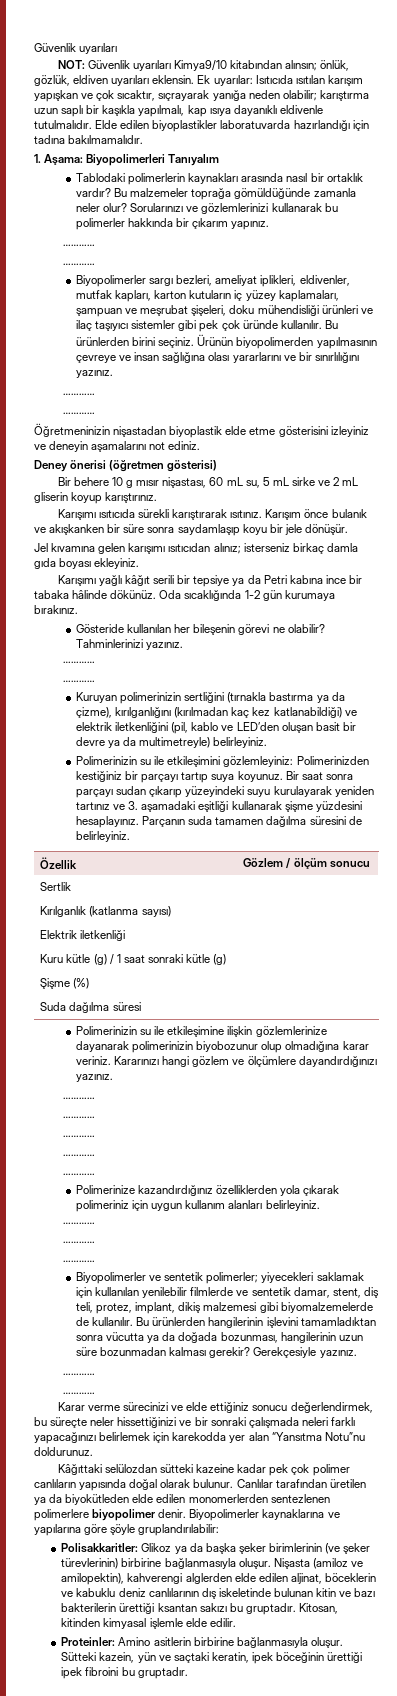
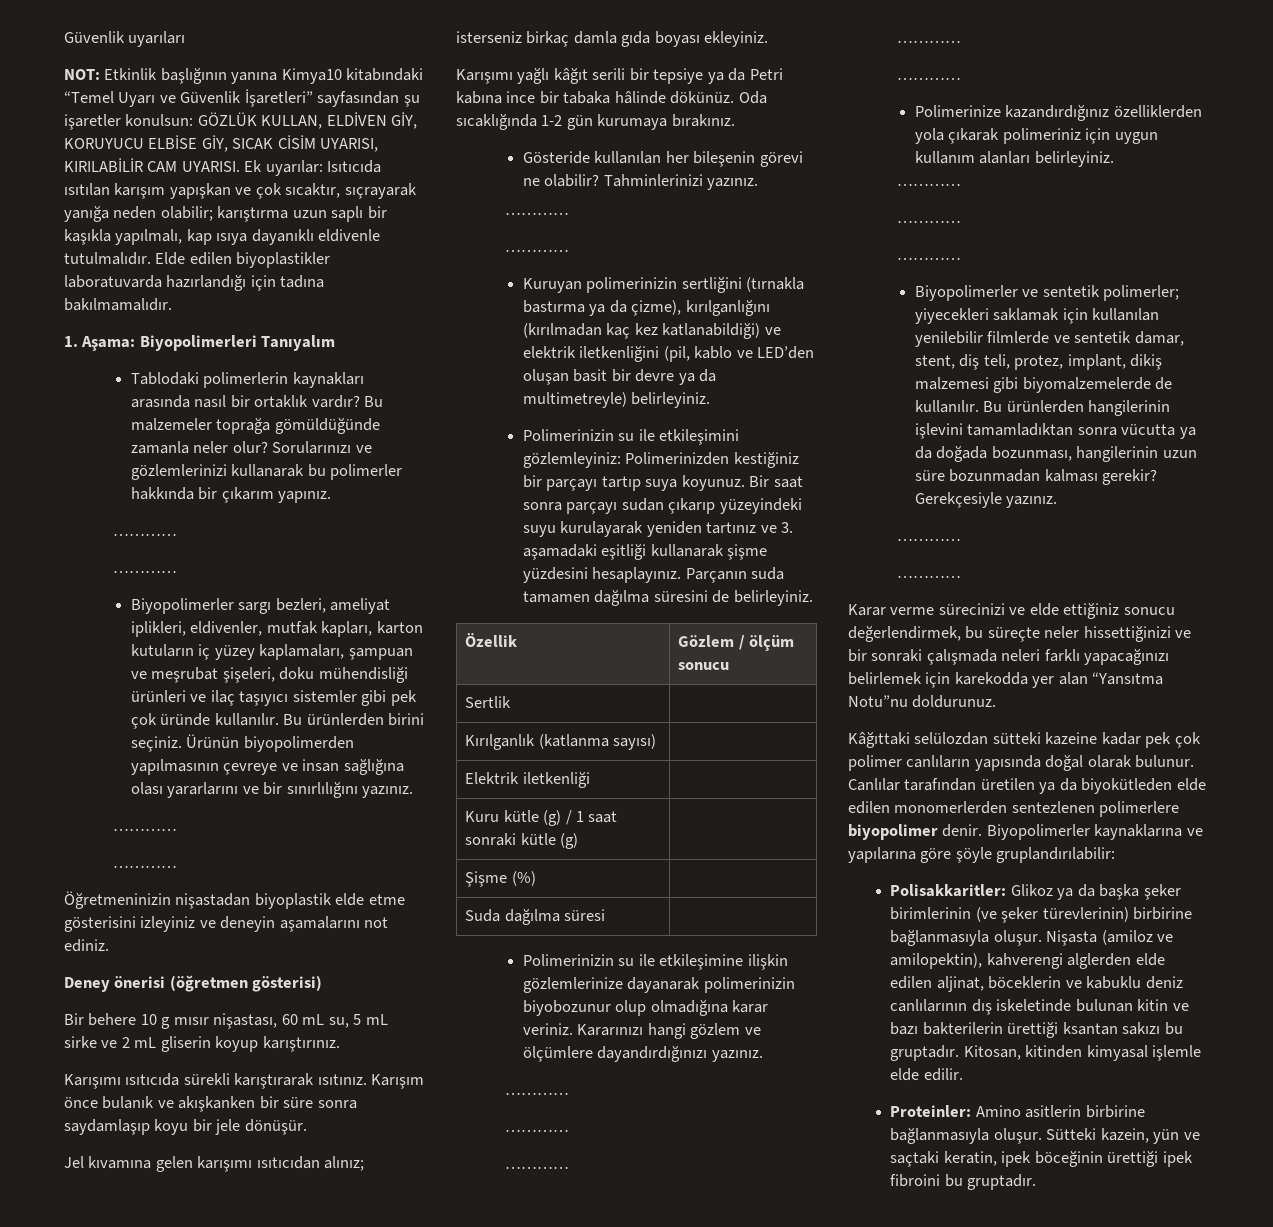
[87,60,350,71] [34,75,195,86] Güvenlik uyarıları Kimya9/10 kitabından alınsın; önlük, gözlük, eldiven uyarıları eklensin. -> [104,67,424,84] [64,89,420,107] [64,112,418,130] [64,135,379,152] [64,158,240,172] Etkinlik başlığının yanına Kimya10 kitabındaki “Temel Uyarı ve Güvenlik İşaretleri” sayfasından şu işaretler konulsun: GÖZLÜK KULLAN, ELDİVEN GİY, KORUYUCU ELBİSE GİY, SICAK CİSİM UYARISI, KIRILABİLİR CAM UYARISI.

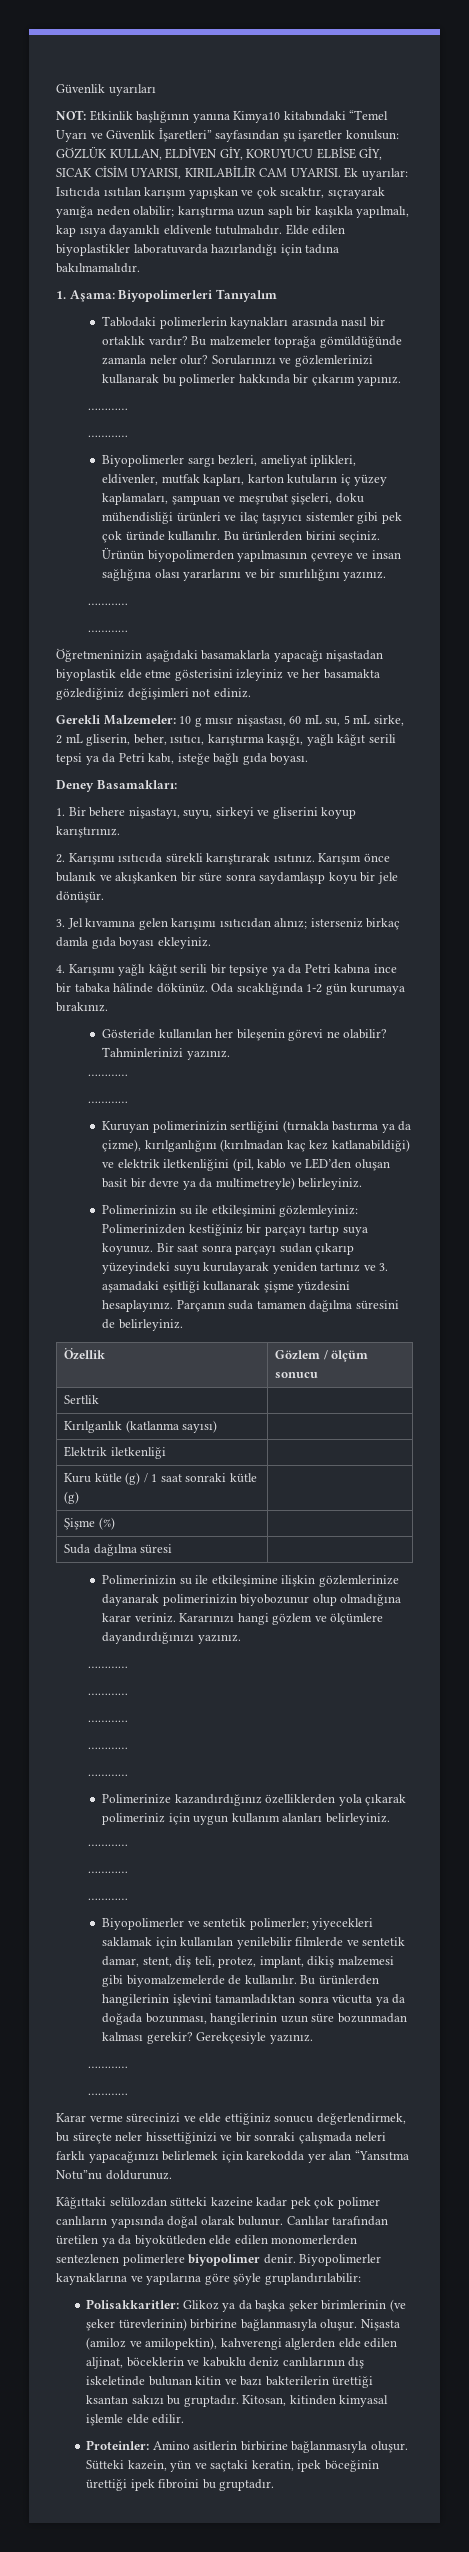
(171, 900) none -> [145,650,323,662] aşağıdaki basamaklarla yapacağı
[220,916,389,932] [64,939,109,952] [64,975,323,992] [64,1013,137,1026] deneyin aşamalarını not ediniz. // Deney önerisi (öğretmen gösterisi) // Bir behere -> [302,669,380,679] [56,688,251,700] [56,715,176,725] her basamakta gözlediğiniz değişimleri not ediniz. // Gerekli Malzemeler:
[64,1036,211,1052] sirke ve 2 mL gliserin -> [373,715,404,726] [56,734,396,746] [56,753,309,765] [56,780,177,792] [56,807,318,819] sirke, 2 mL gliserin, beher, ısıtıcı, karıştırma kaşığı, yağlı kâğıt serili tepsi ya da Petri kabı, isteğe bağlı gıda boyası. // Deney Basamakları: // 1. Bir behere nişastayı, suyu, sirkeyi ve gliserini
(340, 1044) none -> [56,854,65,863] 2.
(307, 1127) none -> [56,919,65,927] 3.
(769, 39) none -> [56,965,65,973] 4.

